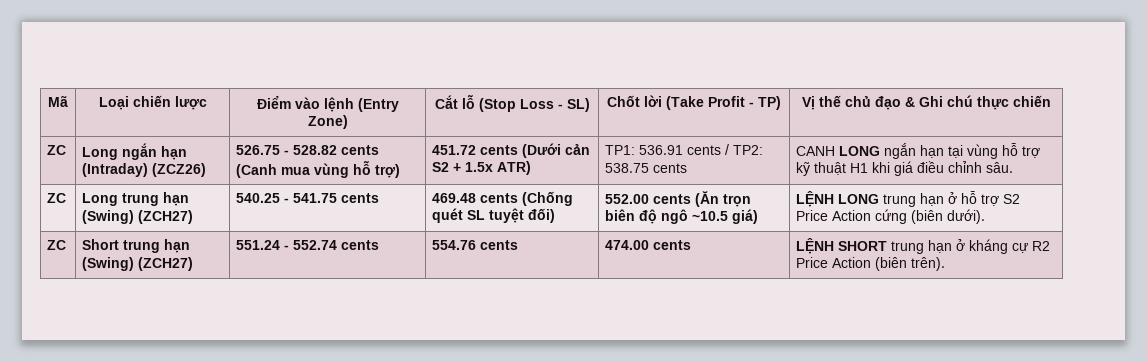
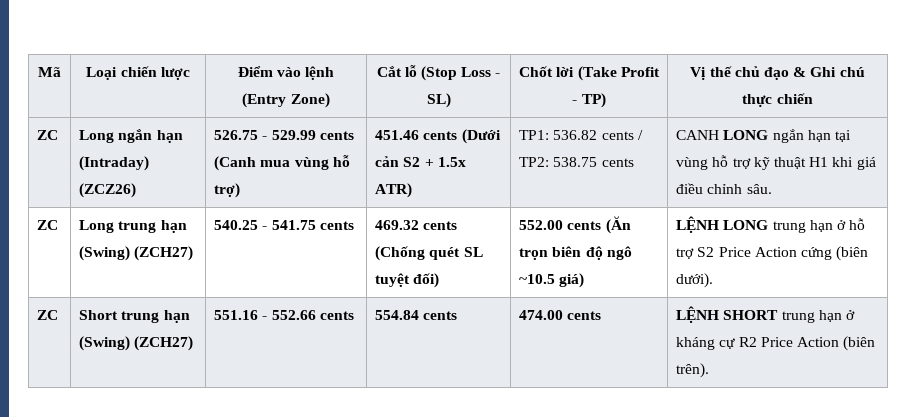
[293,145,338,155] 528.82 -> [271,130,316,140] 529.99
[432,145,477,155] 451.72 -> [375,130,420,140] 451.46
[639,145,684,155] 536.91 -> [553,130,598,140] 536.82
[432,193,477,203] 469.48 -> [375,220,420,230] 469.32
[236,240,380,250] [432,240,477,250] 551.24 - 552.74 cents | 554.76 -> [214,310,354,320] [375,310,420,320] 551.16 - 552.66 cents | 554.84

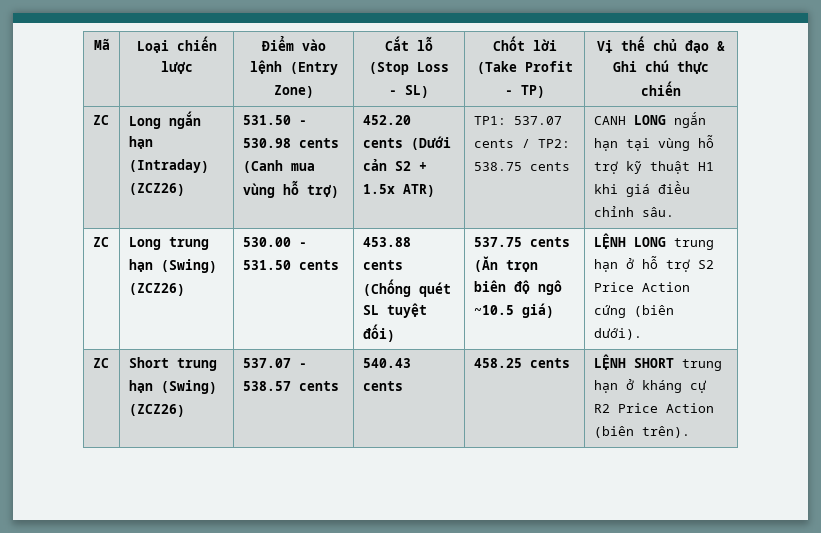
[214,130,316,140] 526.75 - 529.99 -> [242,115,307,125] [242,138,291,148] 531.50 - 530.98
[375,130,420,140] 451.46 -> [362,115,411,125] 452.20
[553,130,598,140] 536.82 -> [513,116,562,125] 537.07
[134,246,194,261] [214,220,354,230] [375,220,420,230] (ZCH27) | 540.25 - 541.75 cents | 469.32 -> [128,283,185,296] [242,237,307,247] [242,260,339,270] [362,237,411,247] (ZCZ26) | 530.00 - 531.50 cents | 453.88
[519,220,564,230] 552.00 -> [473,237,522,247] 537.75
[134,336,194,351] [214,310,354,320] [375,310,458,320] [519,310,564,320] (ZCH27) | 551.16 - 552.66 cents | 554.84 cents | 474.00 -> [128,404,185,417] [242,358,307,368] [242,381,339,391] [362,358,411,368] [362,381,403,391] [473,358,522,368] (ZCZ26) | 537.07 - 538.57 cents | 540.43 cents | 458.25

